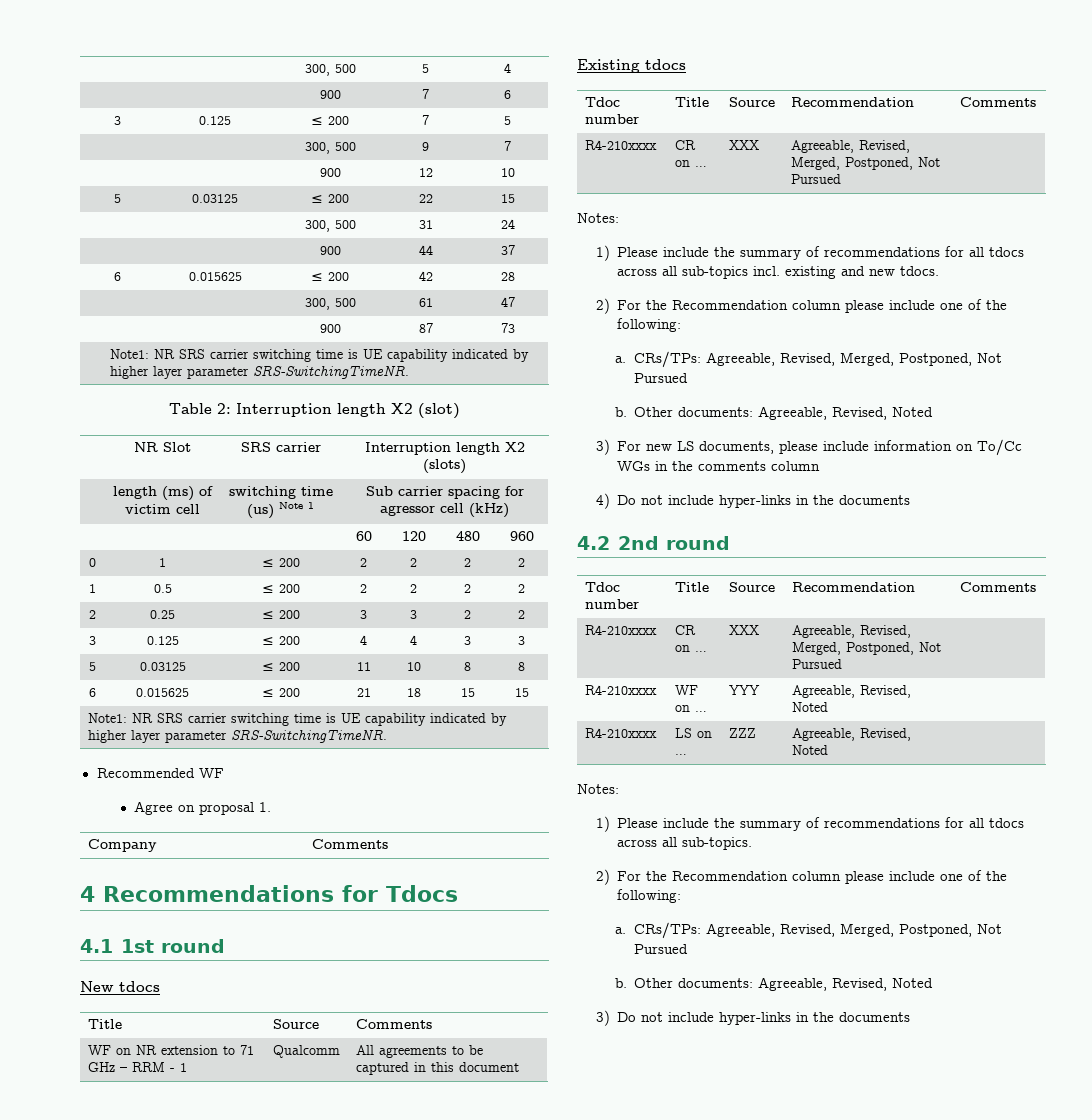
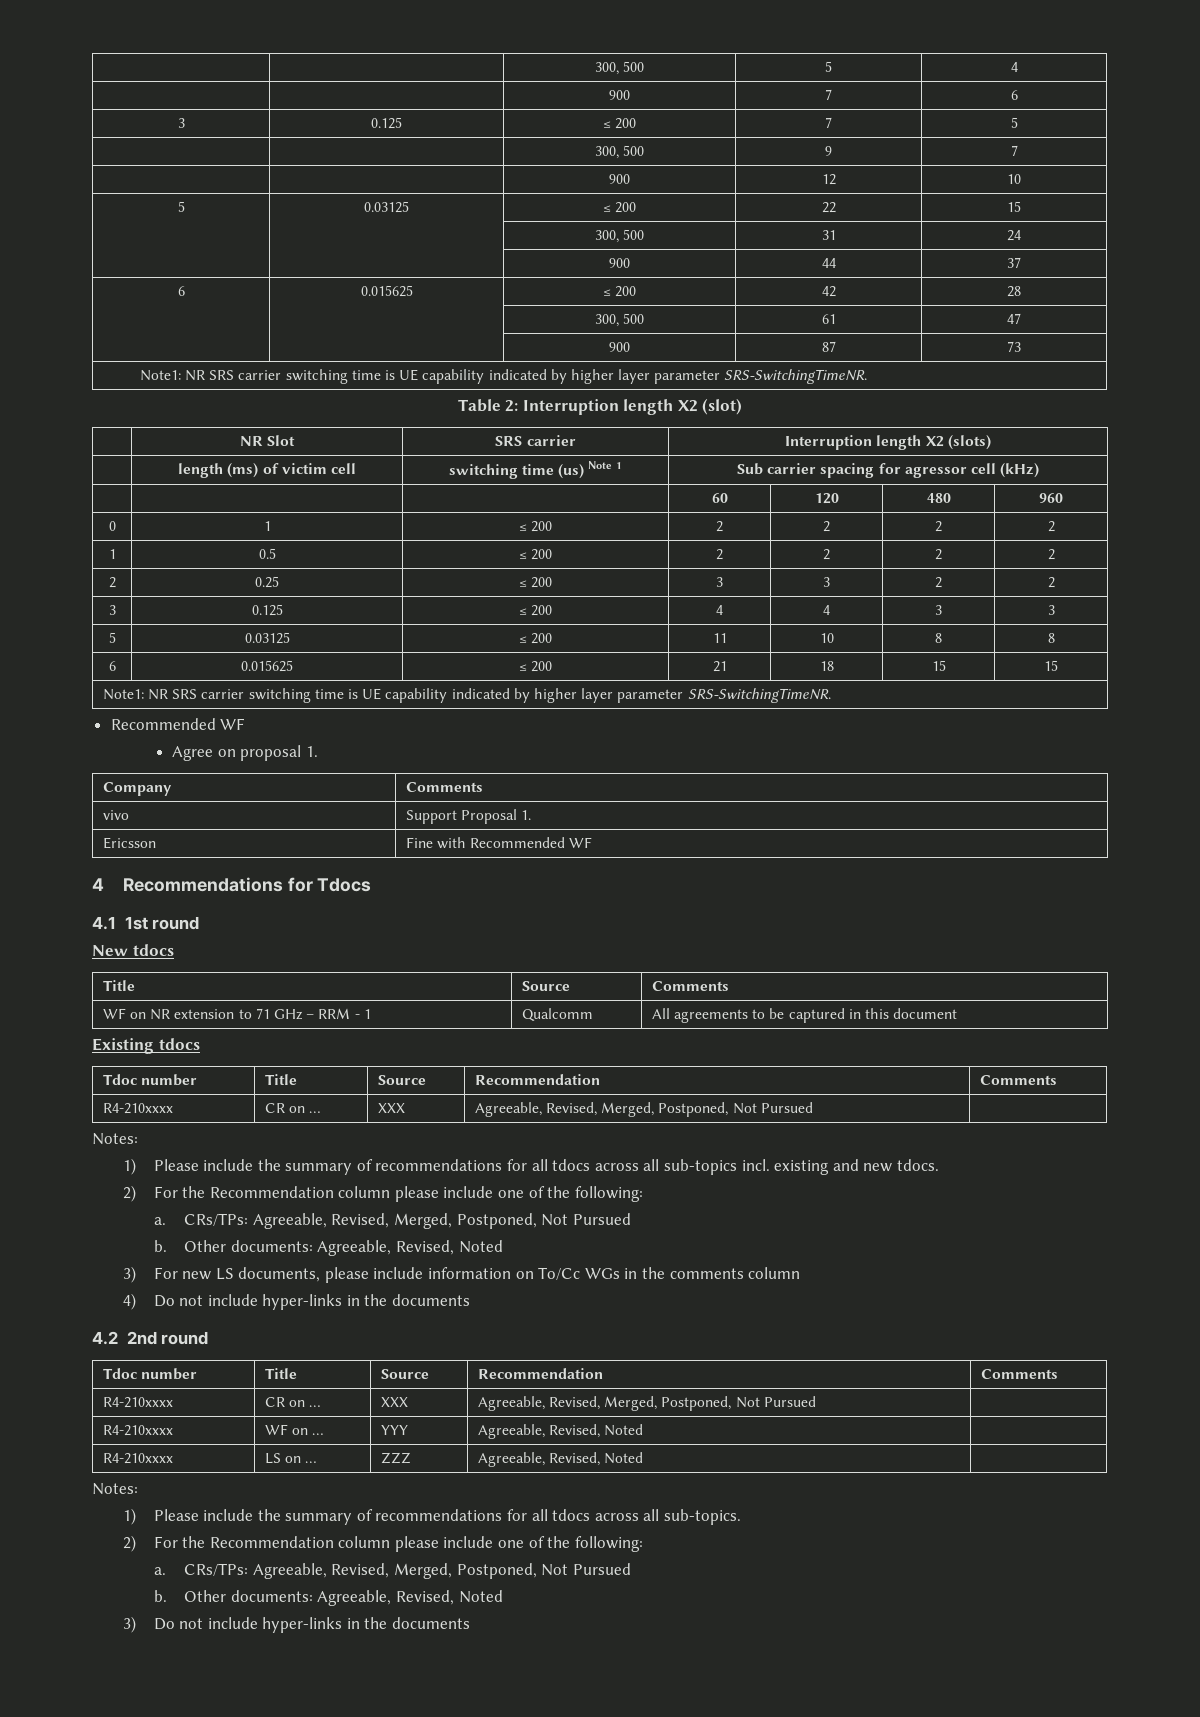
(388, 844) none -> [102,810,129,820] [405,809,532,824] [102,837,156,849] [405,837,593,849] // vivo | Support Proposal 1. // Ericsson | Fine with Recommended WF

